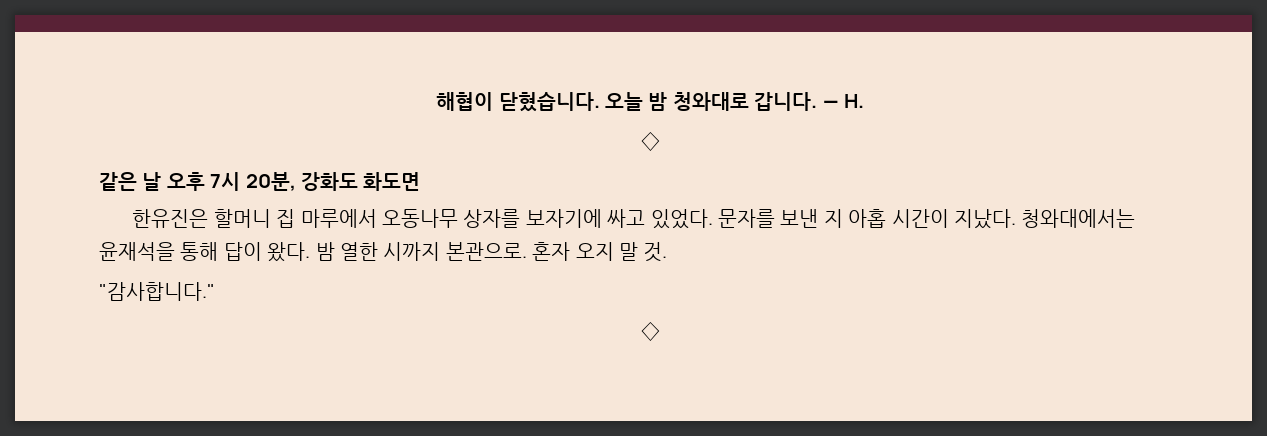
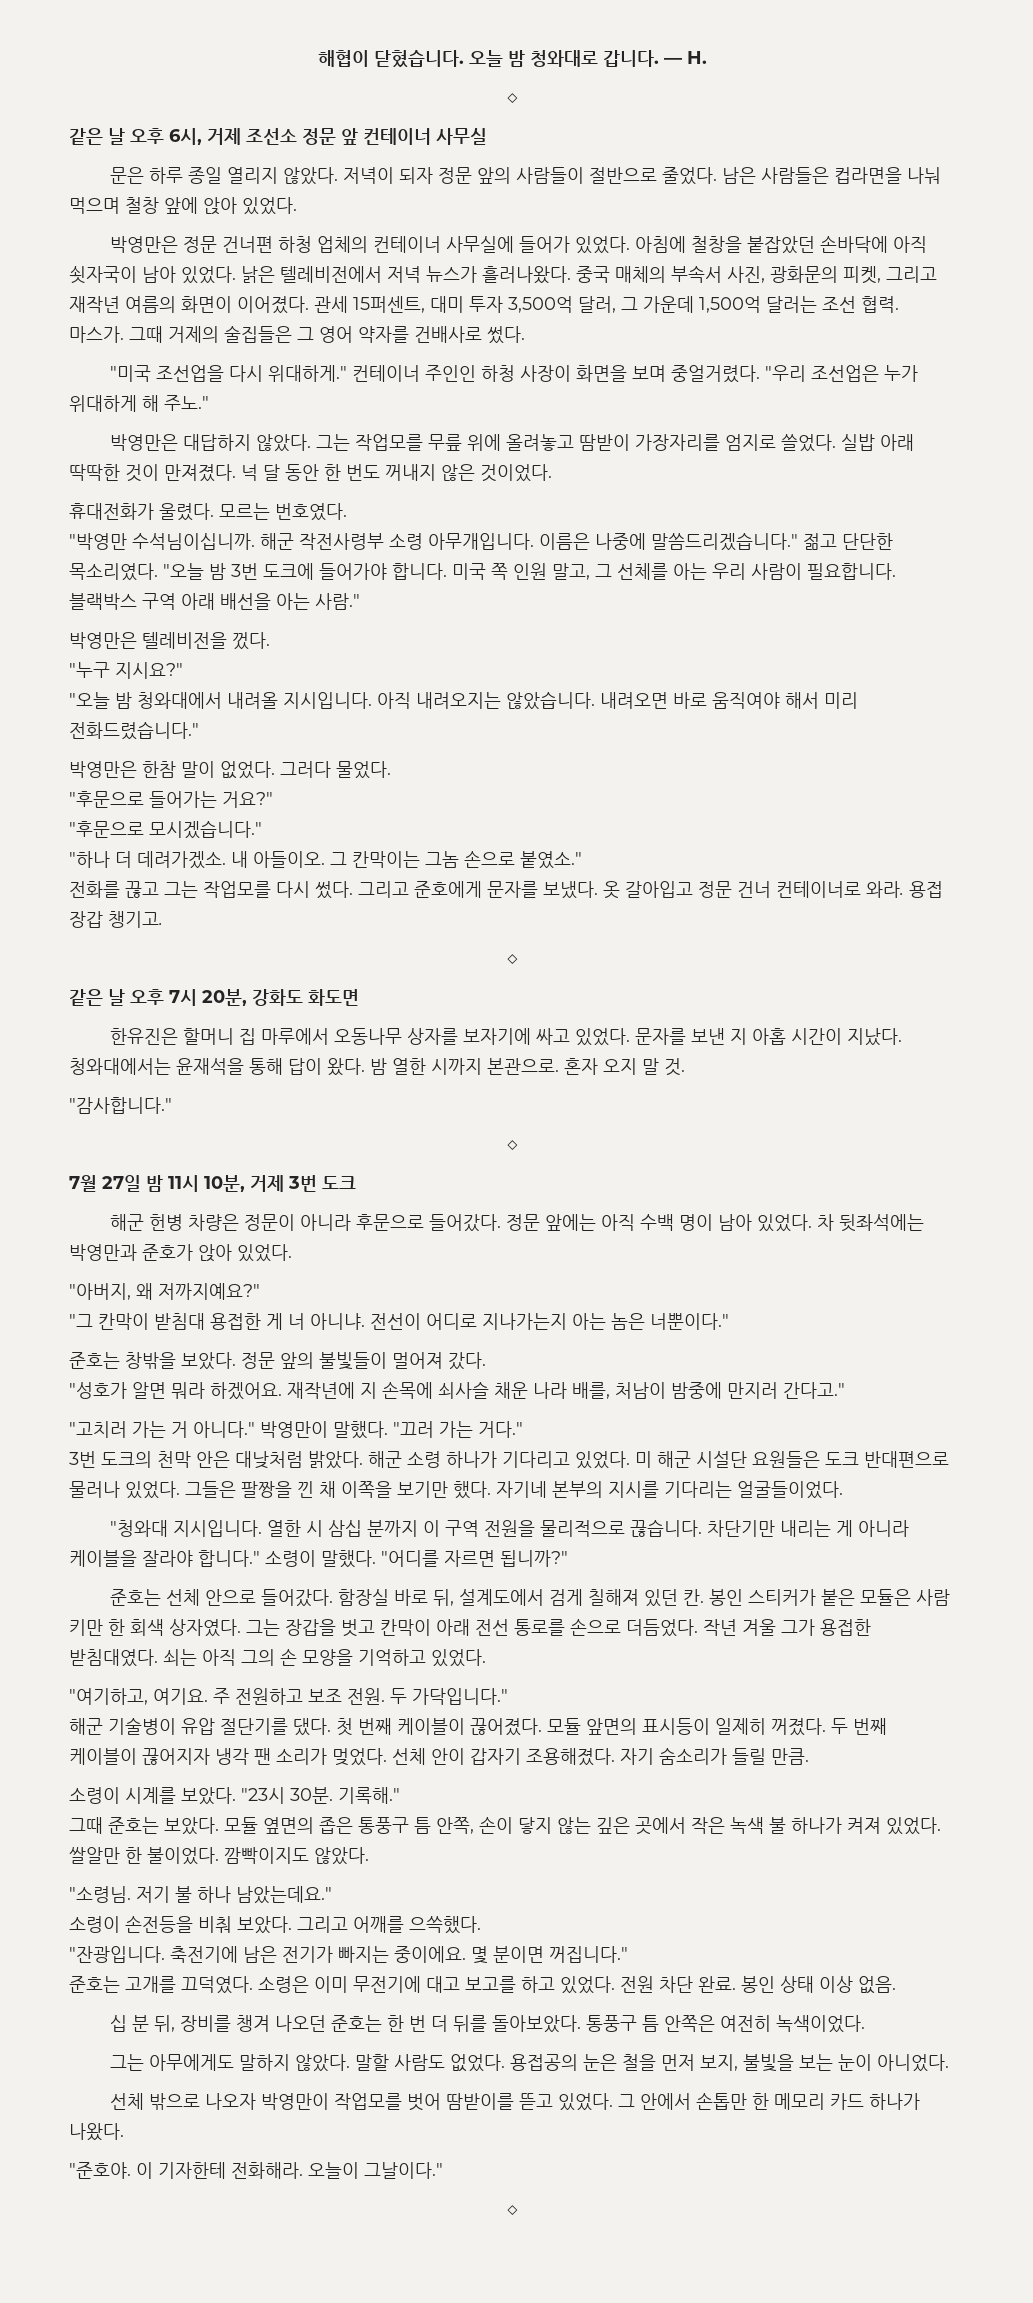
(660, 141) none -> [69,128,487,145] [109,167,941,185] [69,197,297,215] [109,235,927,254] [69,265,937,284] [69,296,899,314] [69,325,525,344] [109,365,918,383] [69,395,209,412] [109,434,914,452] [69,464,552,482] [69,503,347,521] [69,532,893,551] [69,563,896,581] [69,593,360,610] [69,632,270,650] [69,662,183,679] [69,691,858,710] [69,721,199,740] [69,761,391,779] [69,791,273,808] [69,820,262,839] [69,850,582,869] [69,881,943,899] [69,911,163,928] [506,954,518,964] // 같은 날 오후 6시, 거제 조선소 정문 앞 컨테이너 사무실 // 문은 하루 종일 열리지 않았다. 저녁이 되자 정문 앞의 사람들이 절반으로 줄었다. 남은 사람들은 컵라면을 나눠 먹으며 철창 앞에 앉아 있었다. // 박영만은 정문 건너편 하청 업체의 컨테이너 사무실에 들어가 있었다. 아침에 철창을 붙잡았던 손바닥에 아직 쇳자국이 남아 있었다. 낡은 텔레비전에서 저녁 뉴스가 흘러나왔다. 중국 매체의 부속서 사진, 광화문의 피켓, 그리고 재작년 여름의 화면이 이어졌다. 관세 15퍼센트, 대미 투자 3,500억 달러, 그 가운데 1,500억 달러는 조선 협력. 마스가. 그때 거제의 술집들은 그 영어 약자를 건배사로 썼다. // "미국 조선업을 다시 위대하게." 컨테이너 주인인 하청 사장이 화면을 보며 중얼거렸다. "우리 조선업은 누가 위대하게 해 주노." // 박영만은 대답하지 않았다. 그는 작업모를 무릎 위에 올려놓고 땀받이 가장자리를 엄지로 쓸었다. 실밥 아래 딱딱한 것이 만져졌다. 넉 달 동안 한 번도 꺼내지 않은 것이었다. // 휴대전화가 울렸다. 모르는 번호였다. // "박영만 수석님이십니까. 해군 작전사령부 소령 아무개입니다. 이름은 나중에 말씀드리겠습니다." 젊고 단단한 목소리였다. "오늘 밤 3번 도크에 들어가야 합니다. 미국 쪽 인원 말고, 그 선체를 아는 우리 사람이 필요합니다. 블랙박스 구역 아래 배선을 아는 사람." // 박영만은 텔레비전을 껐다. // "누구 지시요?" // "오늘 밤 청와대에서 내려올 지시입니다. 아직 내려오지는 않았습니다. 내려오면 바로 움직여야 해서 미리 전화드렸습니다." // 박영만은 한참 말이 없었다. 그러다 물었다. // "후문으로 들어가는 거요?" // "후문으로 모시겠습니다." // "하나 더 데려가겠소. 내 아들이오. 그 칸막이는 그놈 손으로 붙였소." // 전화를 끊고 그는 작업모를 다시 썼다. 그리고 준호에게 문자를 보냈다. 옷 갈아입고 정문 건너 컨테이너로 와라. 용접 장갑 챙기고. // ◇
(660, 331) none -> [69,1175,356,1192] [109,1214,924,1232] [69,1244,292,1262] [69,1283,260,1300] [69,1313,729,1330] [69,1352,486,1370] [69,1381,845,1400] [69,1421,523,1439] [69,1451,949,1469] [69,1481,843,1499] [109,1519,909,1537] [69,1550,568,1568] [109,1589,950,1607] [69,1618,871,1637] [69,1648,486,1667] [69,1688,508,1705] [69,1717,887,1736] [69,1747,809,1766] [69,1787,400,1805] [69,1816,941,1835] [69,1847,369,1865] [69,1886,332,1904] [69,1915,481,1934] [69,1946,628,1964] [69,1976,896,1994] [109,2015,865,2033] [109,2054,949,2072] [109,2092,920,2111] [69,2123,124,2141] [69,2162,443,2179] [506,2205,518,2215] // 7월 27일 밤 11시 10분, 거제 3번 도크 // 해군 헌병 차량은 정문이 아니라 후문으로 들어갔다. 정문 앞에는 아직 수백 명이 남아 있었다. 차 뒷좌석에는 박영만과 준호가 앉아 있었다. // "아버지, 왜 저까지예요?" // "그 칸막이 받침대 용접한 게 너 아니냐. 전선이 어디로 지나가는지 아는 놈은 너뿐이다." // 준호는 창밖을 보았다. 정문 앞의 불빛들이 멀어져 갔다. // "성호가 알면 뭐라 하겠어요. 재작년에 지 손목에 쇠사슬 채운 나라 배를, 처남이 밤중에 만지러 간다고." // "고치러 가는 거 아니다." 박영만이 말했다. "끄러 가는 거다." // 3번 도크의 천막 안은 대낮처럼 밝았다. 해군 소령 하나가 기다리고 있었다. 미 해군 시설단 요원들은 도크 반대편으로 물러나 있었다. 그들은 팔짱을 낀 채 이쪽을 보기만 했다. 자기네 본부의 지시를 기다리는 얼굴들이었다. // "청와대 지시입니다. 열한 시 삼십 분까지 이 구역 전원을 물리적으로 끊습니다. 차단기만 내리는 게 아니라 케이블을 잘라야 합니다." 소령이 말했다. "어디를 자르면 됩니까?" // 준호는 선체 안으로 들어갔다. 함장실 바로 뒤, 설계도에서 검게 칠해져 있던 칸. 봉인 스티커가 붙은 모듈은 사람 키만 한 회색 상자였다. 그는 장갑을 벗고 칸막이 아래 전선 통로를 손으로 더듬었다. 작년 겨울 그가 용접한 받침대였다. 쇠는 아직 그의 손 모양을 기억하고 있었다. // "여기하고, 여기요. 주 전원하고 보조 전원. 두 가닥입니다." // 해군 기술병이 유압 절단기를 댔다. 첫 번째 케이블이 끊어졌다. 모듈 앞면의 표시등이 일제히 꺼졌다. 두 번째 케이블이 끊어지자 냉각 팬 소리가 멎었다. 선체 안이 갑자기 조용해졌다. 자기 숨소리가 들릴 만큼. // 소령이 시계를 보았다. "23시 30분. 기록해." // 그때 준호는 보았다. 모듈 옆면의 좁은 통풍구 틈 안쪽, 손이 닿지 않는 깊은 곳에서 작은 녹색 불 하나가 켜져 있었다. 쌀알만 한 불이었다. 깜빡이지도 않았다. // "소령님. 저기 불 하나 남았는데요." // 소령이 손전등을 비춰 보았다. 그리고 어깨를 으쓱했다. // "잔광입니다. 축전기에 남은 전기가 빠지는 중이에요. 몇 분이면 꺼집니다." // 준호는 고개를 끄덕였다. 소령은 이미 무전기에 대고 보고를 하고 있었다. 전원 차단 완료. 봉인 상태 이상 없음. // 십 분 뒤, 장비를 챙겨 나오던 준호는 한 번 더 뒤를 돌아보았다. 통풍구 틈 안쪽은 여전히 녹색이었다. // 그는 아무에게도 말하지 않았다. 말할 사람도 없었다. 용접공의 눈은 철을 먼저 보지, 불빛을 보는 눈이 아니었다. // 선체 밖으로 나오자 박영만이 작업모를 벗어 땀받이를 뜯고 있었다. 그 안에서 손톱만 한 메모리 카드 하나가 나왔다. // "준호야. 이 기자한테 전화해라. 오늘이 그날이다." // ◇

